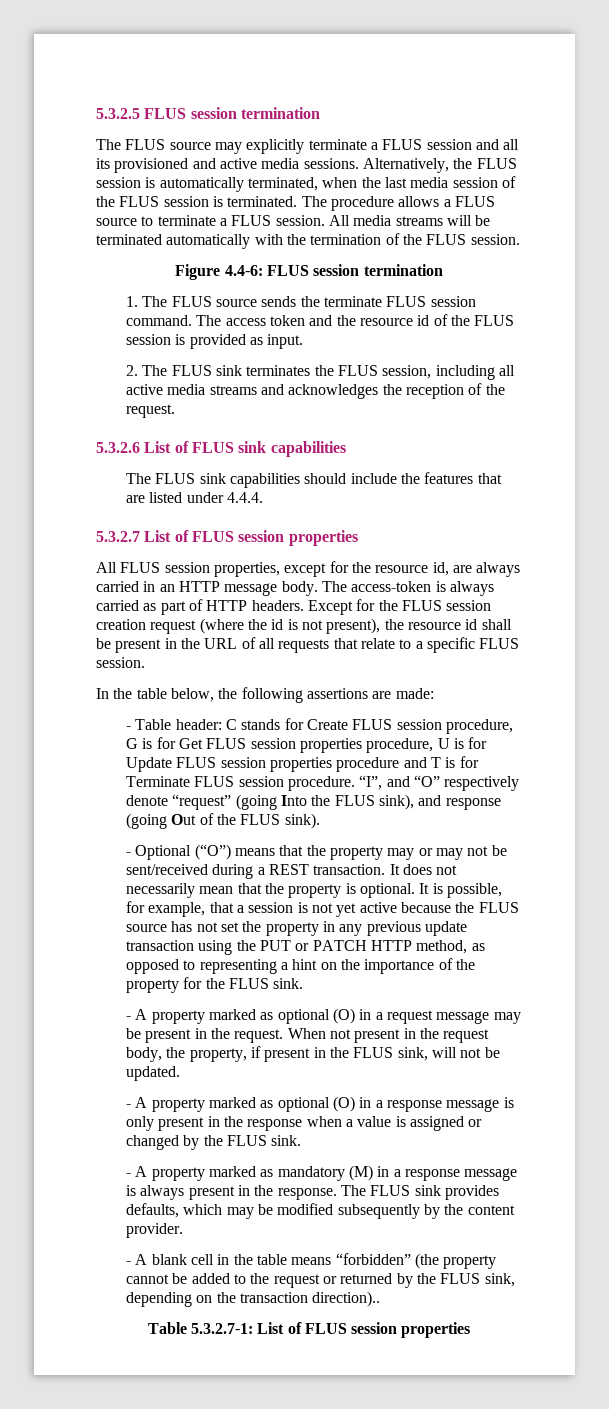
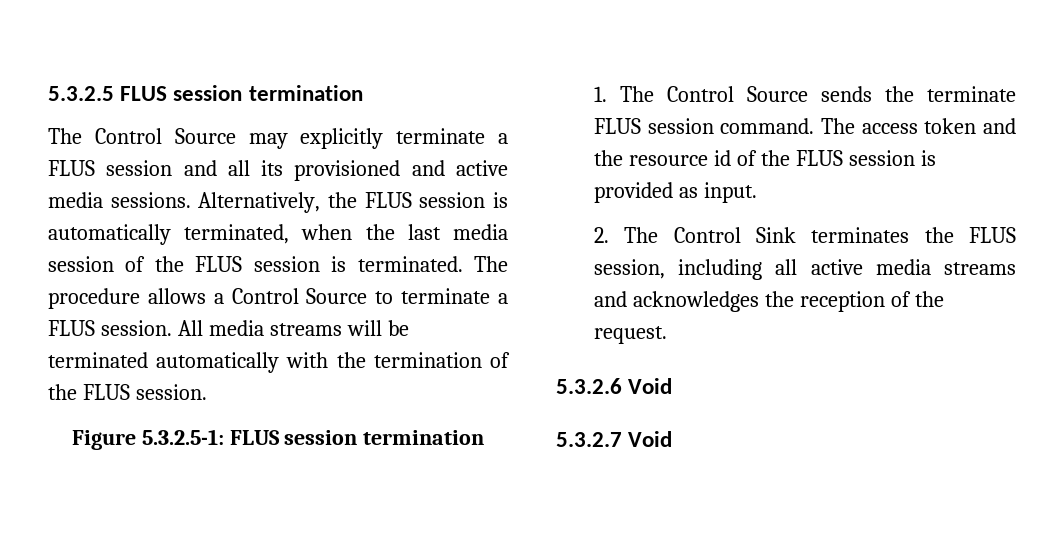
[125,139,211,150] FLUS source -> [94,128,236,144] Control Source
[454,196,495,207] [96,218,137,226] FLUS source -> [231,288,368,304] Control Source
[224,265,263,276] 4.4-6: -> [141,429,224,445] 5.3.2.5-1:
[171,296,258,307] FLUS source -> [666,86,808,102] Control Source
[171,365,243,376] FLUS sink -> [673,227,796,243] Control Sink
[144,441,346,457] [126,472,502,488] [126,492,264,503] [96,530,358,546] [96,561,521,577] [96,581,494,596] [96,599,492,615] [96,618,512,634] [96,637,520,653] [96,657,145,668] [96,687,434,703] [126,718,514,734] [126,737,488,753] [126,756,479,772] [126,775,520,791] [126,794,501,810] [126,813,320,829] [126,844,507,860] [126,864,458,879] [126,883,503,898] [126,901,519,917] [126,921,468,936] [126,940,485,955] [126,958,476,974] [126,977,304,993] [126,1008,521,1024] [126,1028,490,1043] [126,1046,500,1062] [126,1066,181,1081] [126,1096,514,1112] [126,1116,483,1131] [126,1135,302,1150] [126,1165,518,1181] [126,1185,500,1200] [126,1203,515,1219] [126,1223,184,1238] [126,1253,497,1269] [126,1273,515,1288] [126,1291,381,1307] [147,1322,471,1338] List of FLUS sink capabilities // The FLUS sink capabilities should include the features that are listed under 4.4.4. // 5.3.2.7 List of FLUS session properties // All FLUS session properties, except for the resource id, are always carried in an HTTP message body. The access-token is always carried as part of HTTP headers. Except for the FLUS session creation request (where the id is not present), the resource id shall be present in the URL of all requests that relate to a specific FLUS session. // In the table below, the following assertions are made: // - Table header: C stands for Create FLUS session procedure, G is for Get FLUS session properties procedure, U is for Update FLUS session properties procedure and T is for Terminate FLUS session procedure. “I”, and “O” respectively denote “request” (going Into the FLUS sink), and response (going Out of the FLUS sink). // - Optional (“O”) means that the property may or may not be sent/received during a REST transaction. It does not necessarily mean that the property is optional. It is possible, for example, that a session is not yet active because the FLUS source has not set the property in any previous update transaction using the PUT or PATCH HTTP method, as opposed to representing a hint on the importance of the property for the FLUS sink. // - A property marked as optional (O) in a request message may be present in the request. When not present in the request body, the property, if present in the FLUS sink, will not be updated. // - A property marked as optional (O) in a response message is only present in the response when a value is assigned or changed by the FLUS sink. // - A property marked as mandatory (M) in a response message is always present in the response. The FLUS sink provides defaults, which may be modified subsequently by the content provider. // - A blank cell in the table means “forbidden” (the property cannot be added to the request or returned by the FLUS sink, depending on the transaction direction).. // Table 5.3.2.7-1: List of FLUS session properties -> [628,378,673,394] [556,431,673,447] Void // 5.3.2.7 Void

